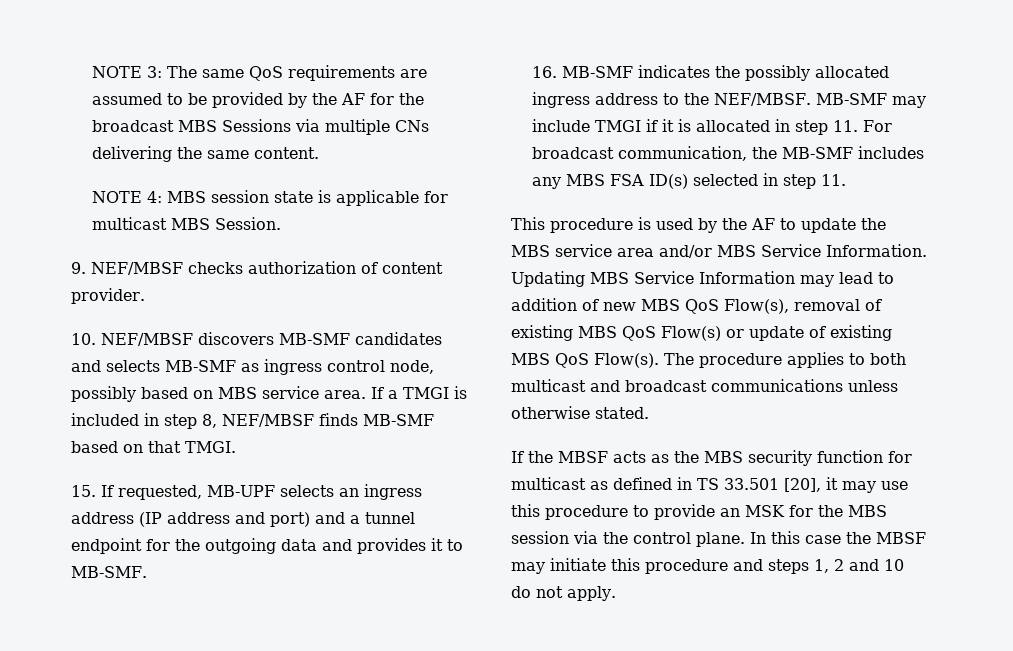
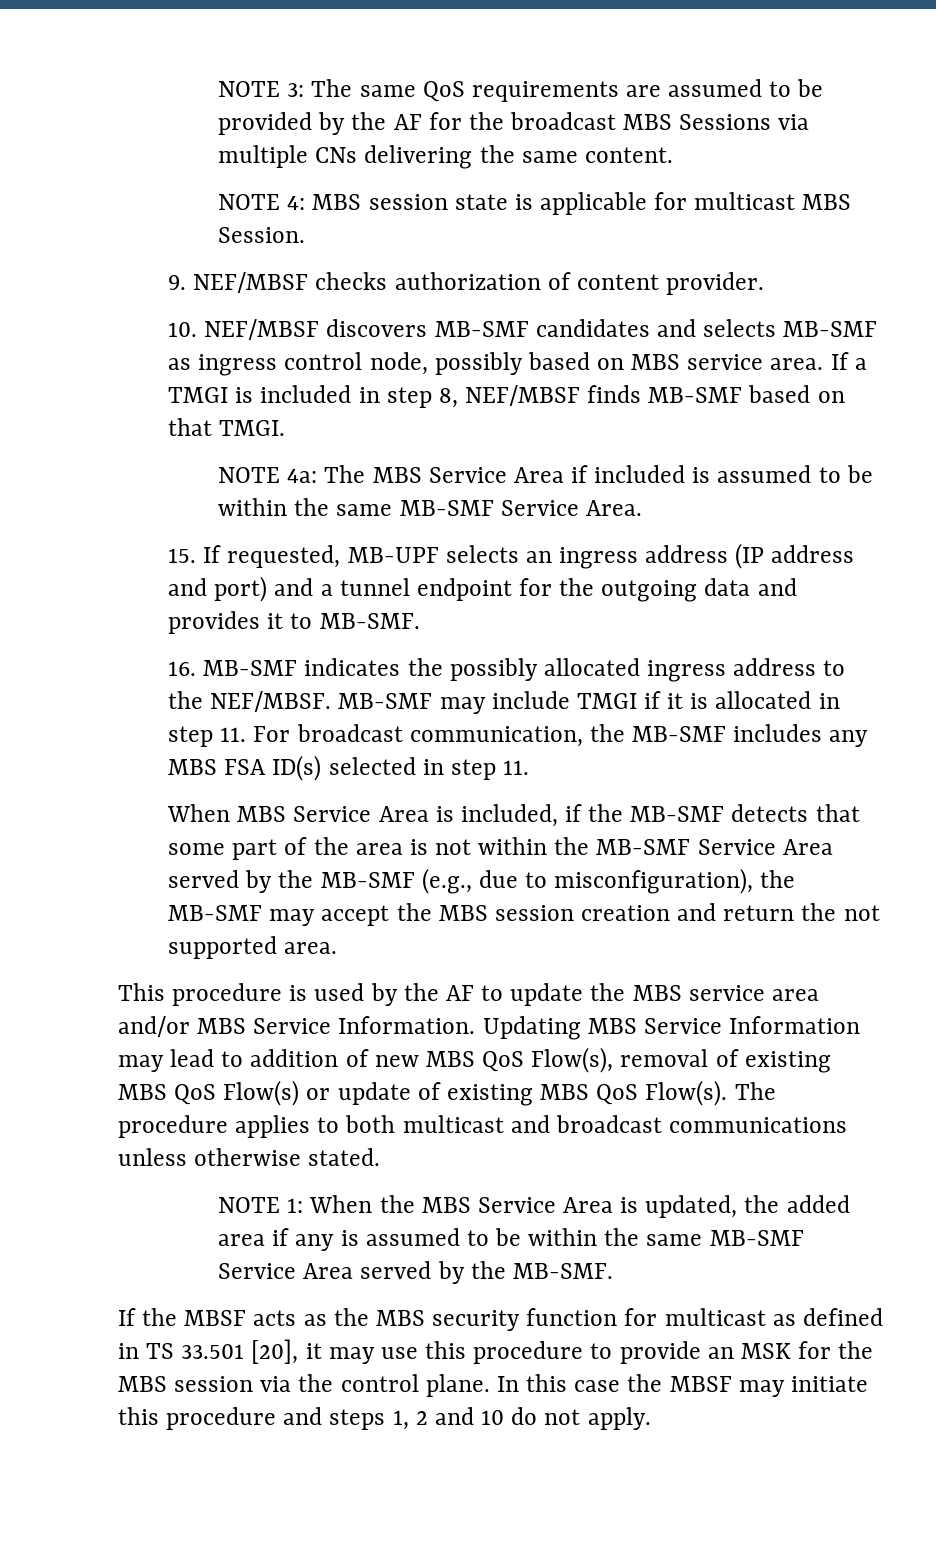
(236, 447) none -> [218,465,873,483] [218,498,642,516] // NOTE 4a: The MBS Service Area if included is assumed to be within the same MB-SMF Service Area.
(846, 180) none -> [167,804,860,827] [168,837,833,860] [168,868,796,894] [168,903,880,926] [168,936,338,959] // When MBS Service Area is included, if the MB-SMF detects that some part of the area is not within the MB-SMF Service Area served by the MB-SMF (e.g., due to misconfiguration), the MB-SMF may accept the MBS session creation and return the not supported area.
(649, 413) none -> [218,1195,850,1218] [218,1228,804,1251] [218,1261,613,1284] // NOTE 1: When the MBS Service Area is updated, the added area if any is assumed to be within the same MB-SMF Service Area served by the MB-SMF.

